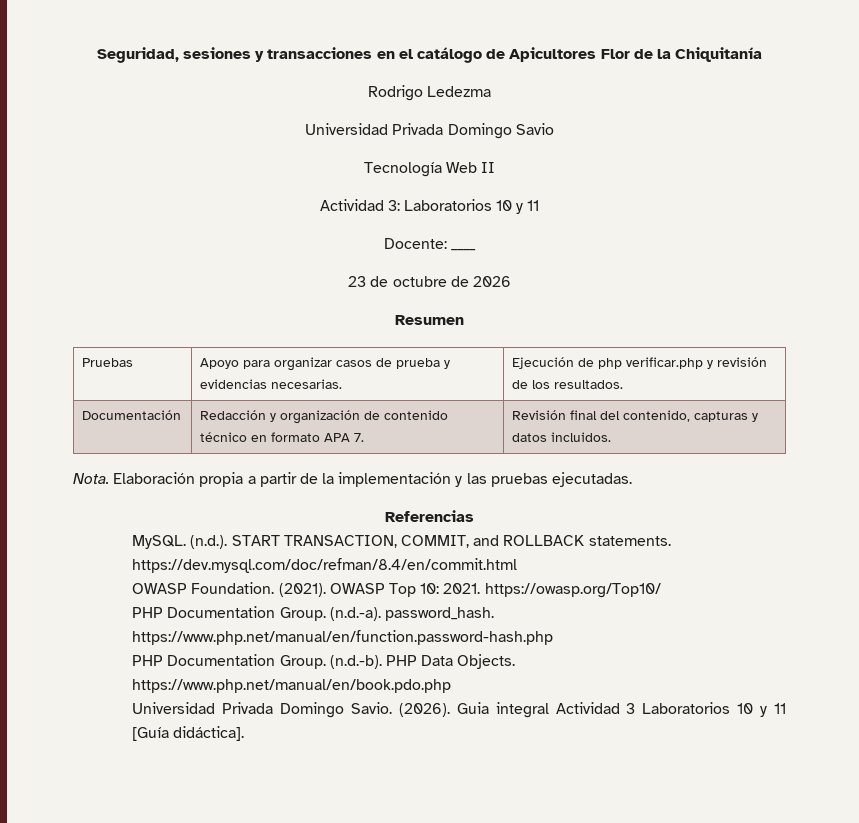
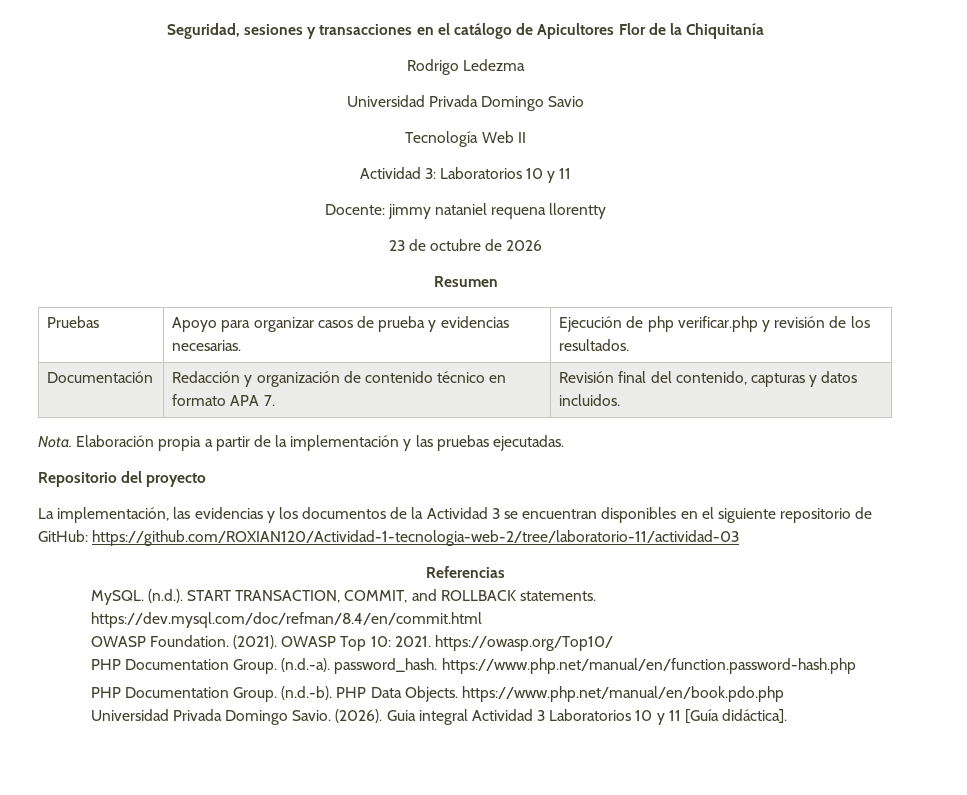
[451,249,477,251] ____ -> [387,203,607,219] jimmy nataniel requena llorentty
(633, 479) none -> [38,471,207,487] [38,507,873,523] [38,530,740,546] // Repositorio del proyecto // La implementación, las evidencias y los documentos de la Actividad 3 se encuentran disponibles en el siguiente repositorio de GitHub: https://github.com/ROXIAN120/Actividad-1-tecnologia-web-2/tree/laboratorio-11/actividad-03

